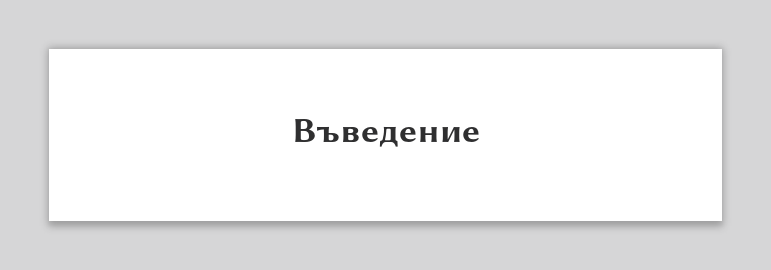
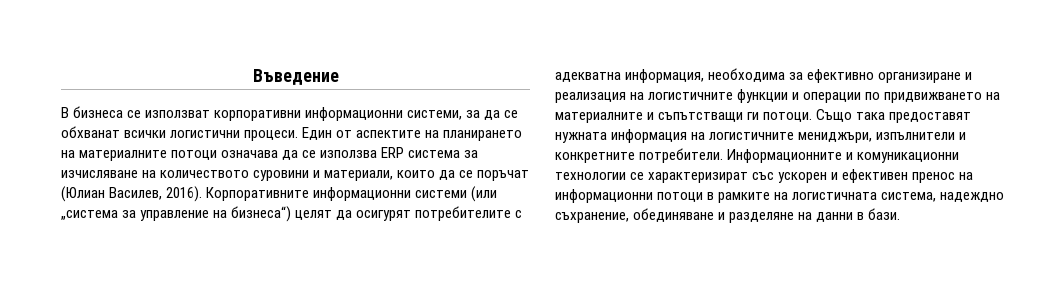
(480, 133) none -> [61,106,519,121] [61,126,523,141] [61,147,479,161] [61,170,530,181] [61,186,498,202] [61,206,523,222] [555,68,973,83] [555,89,1001,103] [555,109,972,123] [555,129,967,143] [555,148,960,163] [555,169,974,183] [555,189,1005,203] [555,208,901,223] // В бизнеса се използват корпоративни информационни системи, за да се обхванат всички логистични процеси. Един от аспектите на планирането на материалните потоци означава да се използва ERP система за изчисляване на количеството суровини и материали, които да се поръчат (Юлиан Василев, 2016). Корпоративните информационни системи (или „система за управление на бизнеса“) целят да осигурят потребителите с адекватна информация, необходима за ефективно организиране и реализация на логистичните функции и операции по придвижването на материалните и съпътстващи ги потоци. Също така предоставят нужната информация на логистичните мениджъри, изпълнители и конкретните потребители. Информационните и комуникационни технологии се характеризират със ускорен и ефективен пренос на информационни потоци в рамките на логистичната система, надеждно съхранение, обединяване и разделяне на данни в бази.

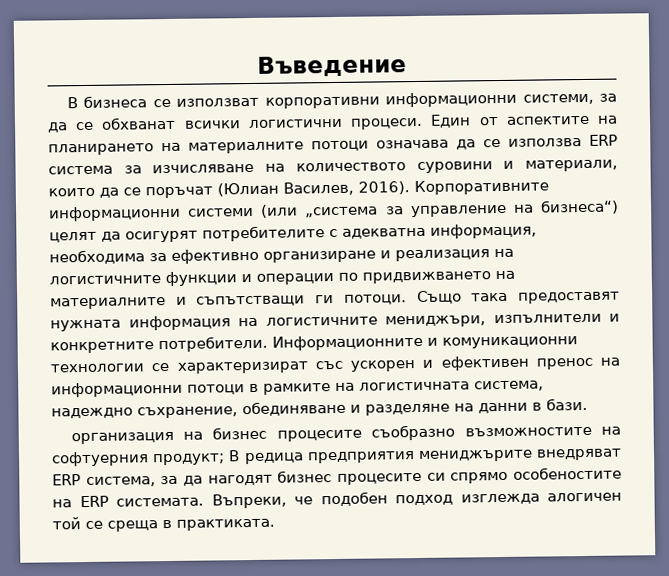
(901, 214) none -> [70,424,621,445] [51,448,622,467] [52,466,622,488] [52,491,622,509] [52,517,275,532] // организация на бизнес процесите съобразно възможностите на софтуерния продукт; В редица предприятия мениджърите внедряват ERP система, за да нагодят бизнес процесите си спрямо особеностите на ERP системата. Въпреки, че подобен подход изглежда алогичен той се среща в практиката.

